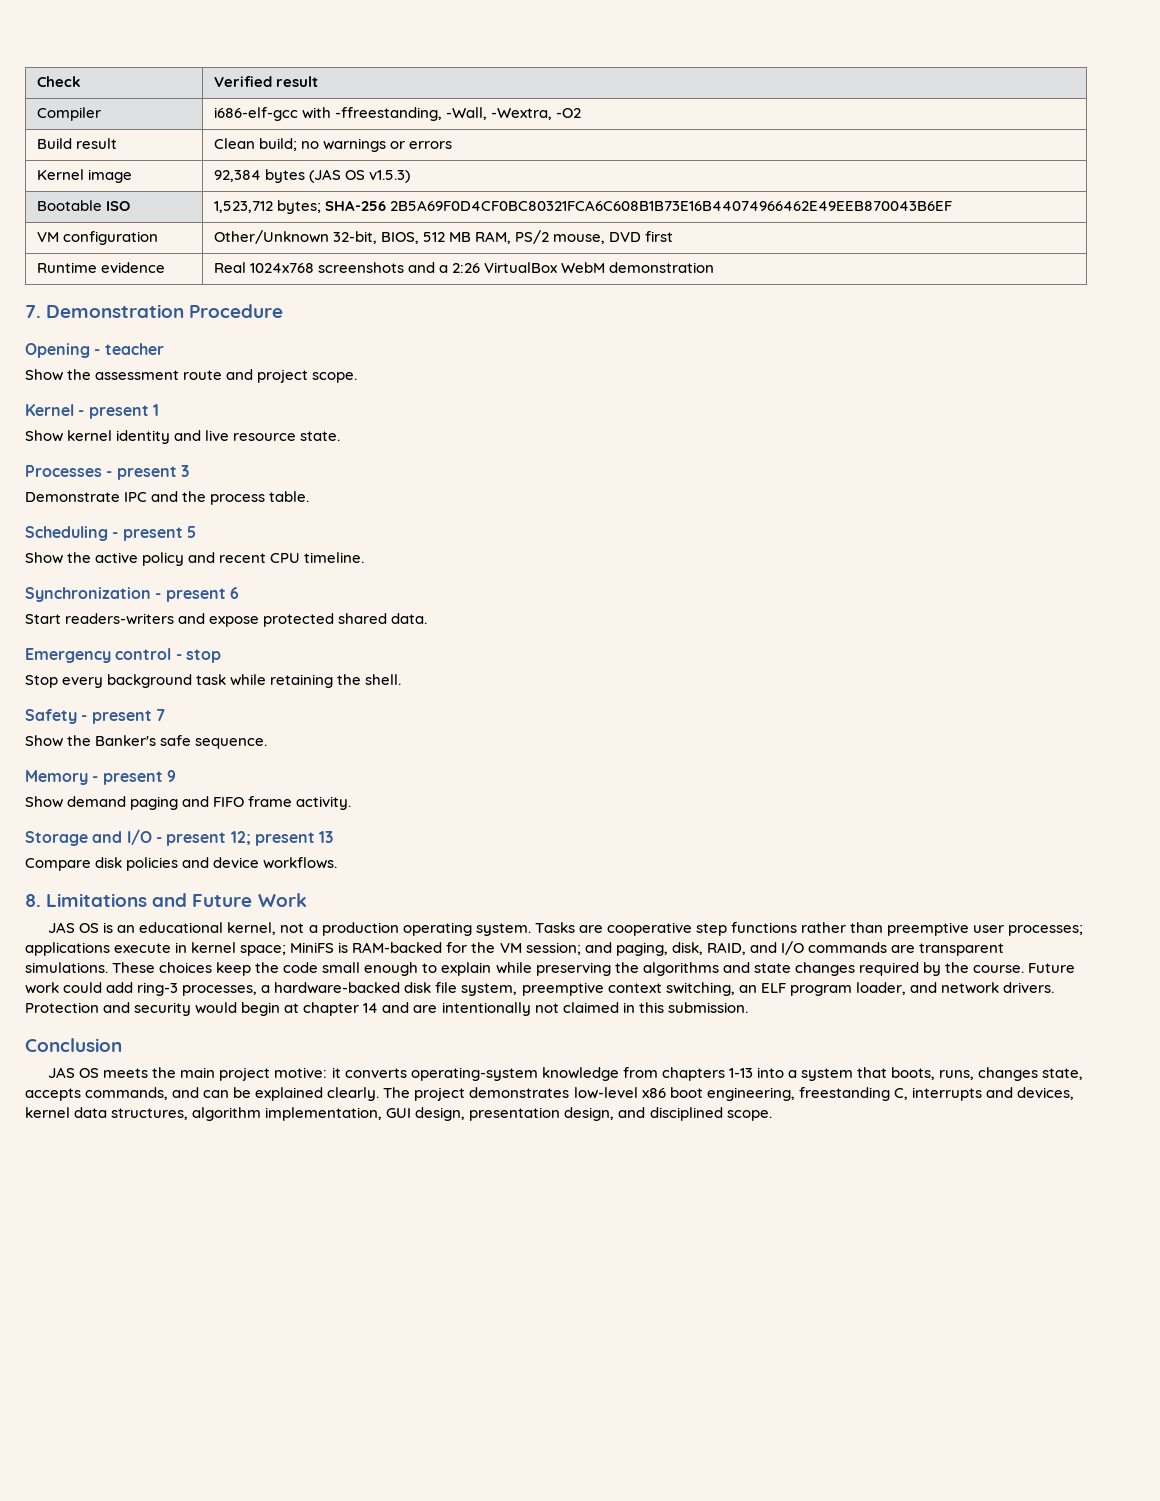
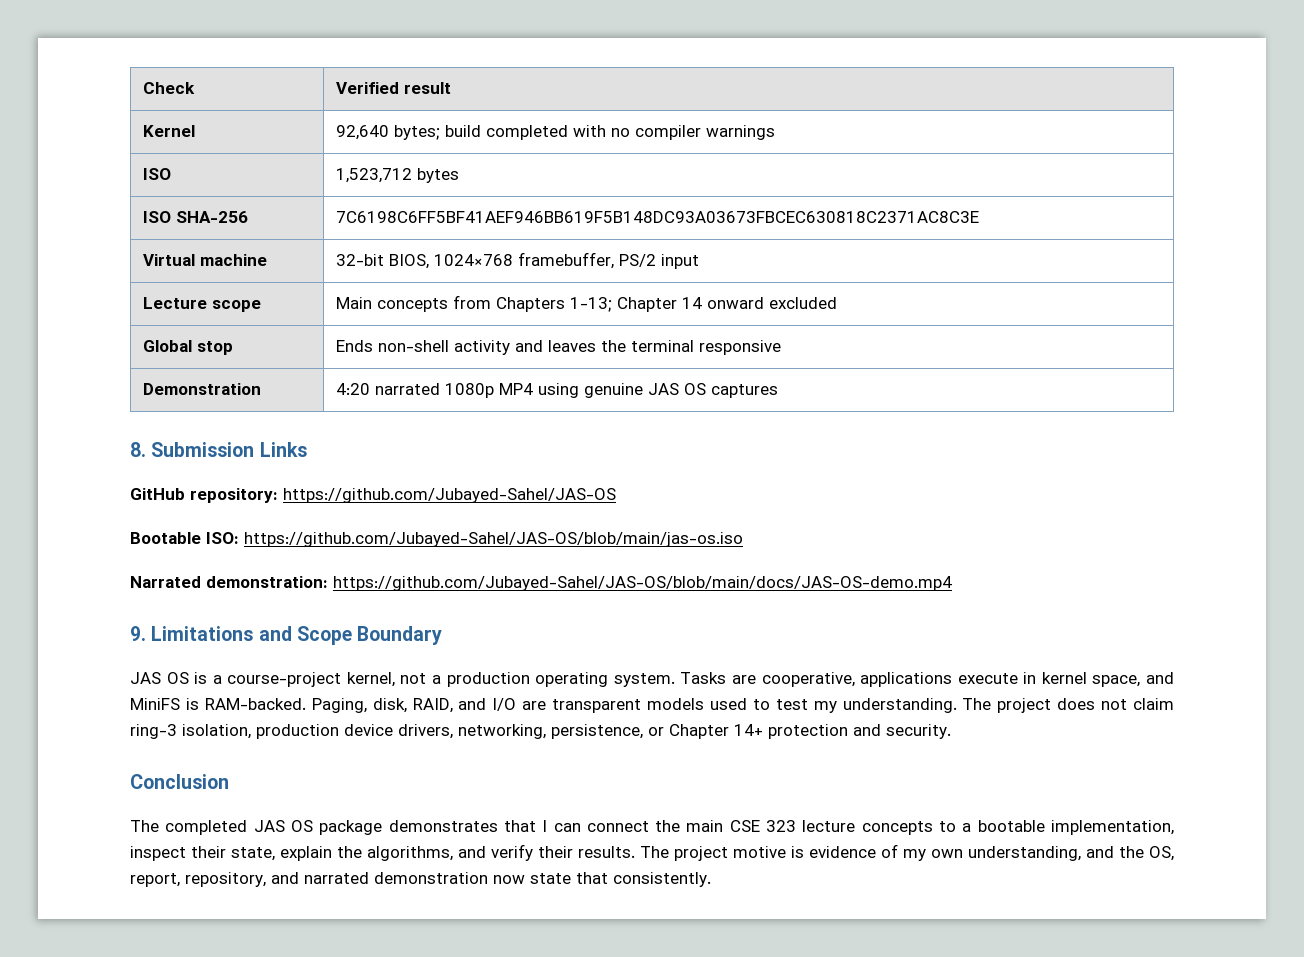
[36,107,101,121] [213,107,581,121] [36,138,117,149] [213,138,452,152] [36,169,132,183] [213,169,410,183] [36,200,102,211] Compiler | i686-elf-gcc with -ffreestanding, -Wall, -Wextra, -O2 // Build result | Clean build; no warnings or errors // Kernel image | 92,384 bytes (JAS OS v1.5.3) // Bootable -> [143,125,196,137] [336,125,776,140] Kernel | 92,640 bytes; build completed with no compiler warnings //
[276,200,321,214] bytes; -> [417,168,460,183] [143,211,172,223] bytes // ISO
[389,200,952,211] [36,231,158,245] [213,230,674,244] [36,262,165,273] [213,262,715,273] [25,304,284,318] [25,343,164,358] [25,369,358,383] [25,404,159,419] [25,430,341,444] [25,465,189,480] [25,491,310,505] [25,526,196,541] [25,552,365,566] [25,587,239,602] [25,613,428,627] [25,648,221,663] [25,674,402,688] [25,709,165,724] [25,735,268,749] [25,770,176,785] [25,796,352,810] [25,829,334,846] [25,857,338,871] [25,893,307,907] 2B5A69F0D4CF0BC80321FCA6C608B1B73E16B44074966462E49EEB870043B6EF // VM configuration | Other/Unknown 32-bit, BIOS, 512 MB RAM, PS/2 mouse, DVD first // Runtime evidence | Real 1024x768 screenshots and a 2:26 VirtualBox WebM demonstration // 7. Demonstration Procedure // Opening - teacher // Show the assessment route and project scope. // Kernel - present 1 // Show kernel identity and live resource state. // Processes - present 3 // Demonstrate IPC and the process table. // Scheduling - present 5 // Show the active policy and recent CPU timeline. // Synchronization - present 6 // Start readers-writers and expose protected shared data. // Emergency control - stop // Stop every background task while retaining the shell. // Safety - present 7 // Show the Banker's safe sequence. // Memory - present 9 // Show demand paging and FIFO frame activity. // Storage and I/O - present 12; present 13 // Compare disk policies and device workflows. // 8. Limitations and Future Work -> [336,211,980,223] [143,254,268,266] [336,252,700,269] [143,297,262,312] [336,295,838,312] [143,340,234,355] [336,340,782,355] [143,383,262,395] [336,383,779,398] [130,442,307,457] [130,488,616,503] [130,532,743,547] [130,576,952,591] [130,626,443,645] | 7C6198C6FF5BF41AEF946BB619F5B148DC93A03673FBCEC630818C2371AC8C3E // Virtual machine | 32-bit BIOS, 1024×768 framebuffer, PS/2 input // Lecture scope | Main concepts from Chapters 1-13; Chapter 14 onward excluded // Global stop | Ends non-shell activity and leaves the terminal responsive // Demonstration | 4:20 narrated 1080p MP4 using genuine JAS OS captures // 8. Submission Links // GitHub repository: https://github.com/Jubayed-Sahel/JAS-OS // Bootable ISO: https://github.com/Jubayed-Sahel/JAS-OS/blob/main/jas-os.iso // Narrated demonstration: https://github.com/Jubayed-Sahel/JAS-OS/blob/main/docs/JAS-OS-demo.mp4 // 9. Limitations and Scope Boundary
[117,922,224,933] an educational -> [212,672,342,687] a course-project
[606,922,1084,936] [25,942,668,956] cooperative step functions rather than preemptive user processes; applications execute in kernel space; MiniFS is RAM-backed for the VM session; and paging, -> [761,672,1174,687] [130,698,367,713] cooperative, applications execute in kernel space, and MiniFS is RAM-backed. Paging,
[807,942,887,953] commands -> (517, 704) none
[25,962,1076,976] [25,982,1054,996] [25,1002,748,1016] [25,1038,122,1052] [48,1067,1084,1081] [25,1087,1074,1101] [25,1107,772,1121] simulations. These choices keep the code small enough to explain while preserving the algorithms and state changes required by the course. Future work could add ring-3 processes, a hardware-backed disk file system, preemptive context switching, an ELF program loader, and network drivers. Protection and security would begin at chapter 14 and are intentionally not claimed in this submission. // Conclusion // JAS OS meets the main project motive: it converts operating-system knowledge from chapters 1-13 into a system that boots, runs, changes state, accepts commands, and can be explained clearly. The project demonstrates low-level x86 boot engineering, freestanding C, interrupts and devices, kernel data structures, algorithm implementation, GUI design, presentation design, and disciplined scope. -> [646,698,1174,713] [130,724,951,739] [130,774,229,789] [130,820,1174,835] [130,844,1174,861] [130,872,711,887] models used to test my understanding. The project does not claim ring-3 isolation, production device drivers, networking, persistence, or Chapter 14+ protection and security. // Conclusion // The completed JAS OS package demonstrates that I can connect the main CSE 323 lecture concepts to a bootable implementation, inspect their state, explain the algorithms, and verify their results. The project motive is evidence of my own understanding, and the OS, report, repository, and narrated demonstration now state that consistently.

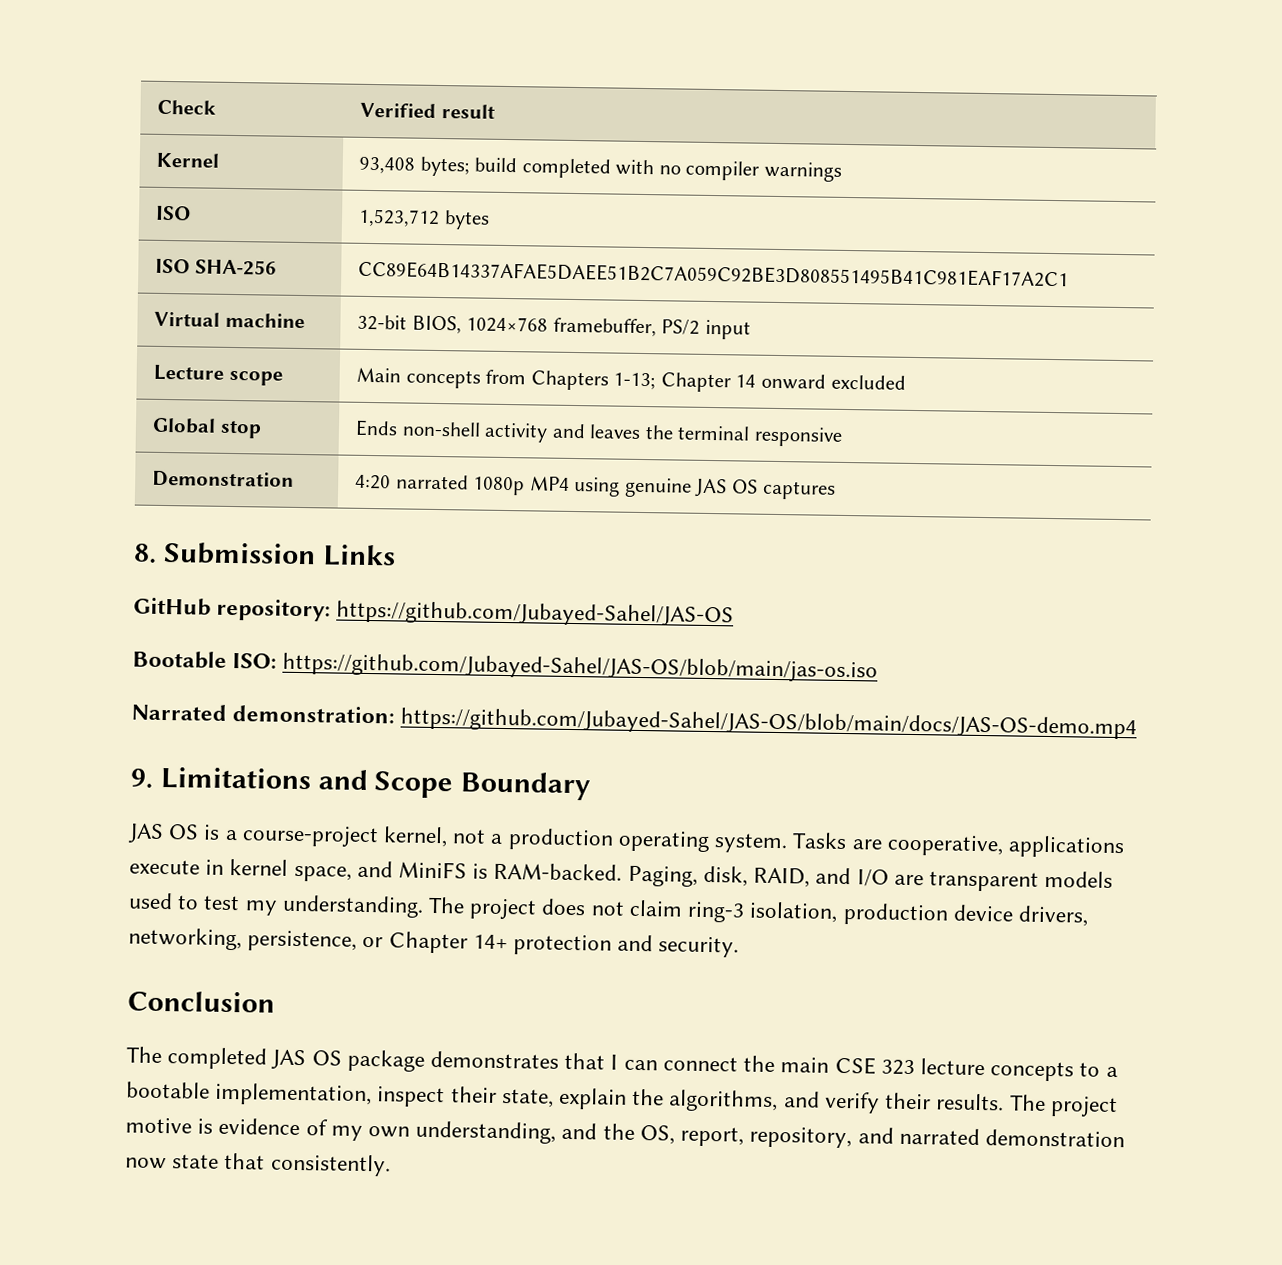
[336,125,390,140] 92,640 -> [359,156,416,174] 93,408
[336,211,980,223] 7C6198C6FF5BF41AEF946BB619F5B148DC93A03673FBCEC630818C2371AC8C3E -> [358,260,1070,288] CC89E64B14337AFAE5DAEE51B2C7A059C92BE3D808551495B41C981EAF17A2C1

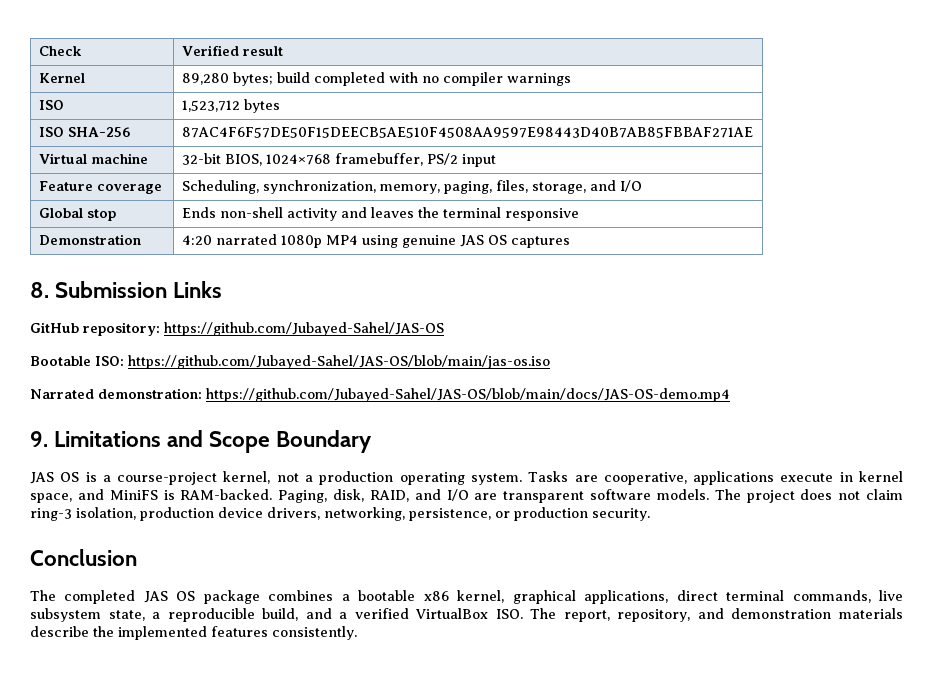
[359,156,416,174] 93,408 -> [181,73,229,85] 89,280
[358,260,1070,288] CC89E64B14337AFAE5DAEE51B2C7A059C92BE3D808551495B41C981EAF17A2C1 -> [181,127,753,138] 87AC4F6F57DE50F15DEECB5AE510F4508AA9597E98443D40B7AB85FBBAF271AE
[153,364,283,386] [356,367,906,393] Lecture scope | Main concepts from Chapters 1-13; Chapter 14 onward excluded -> [38,181,162,194] [181,180,642,194] Feature coverage | Scheduling, synchronization, memory, paging, files, storage, and I/O
[1044,870,1114,888] [128,892,424,918] models used to test my understanding. -> [589,489,709,500] software models.
[388,931,654,956] Chapter 14+ protection and -> [514,507,588,521] production
[430,1050,1118,1082] [126,1081,1118,1118] [125,1117,1125,1149] [125,1152,266,1170] demonstrates that I can connect the main CSE 323 lecture concepts to a bootable implementation, inspect their state, explain the algorithms, and verify their results. The project motive is evidence of my own understanding, and the OS, report, repository, and narrated demonstration now state that -> [268,590,903,604] [30,608,903,622] [30,626,268,640] combines a bootable x86 kernel, graphical applications, direct terminal commands, live subsystem state, a reproducible build, and a verified VirtualBox ISO. The report, repository, and demonstration materials describe the implemented features

